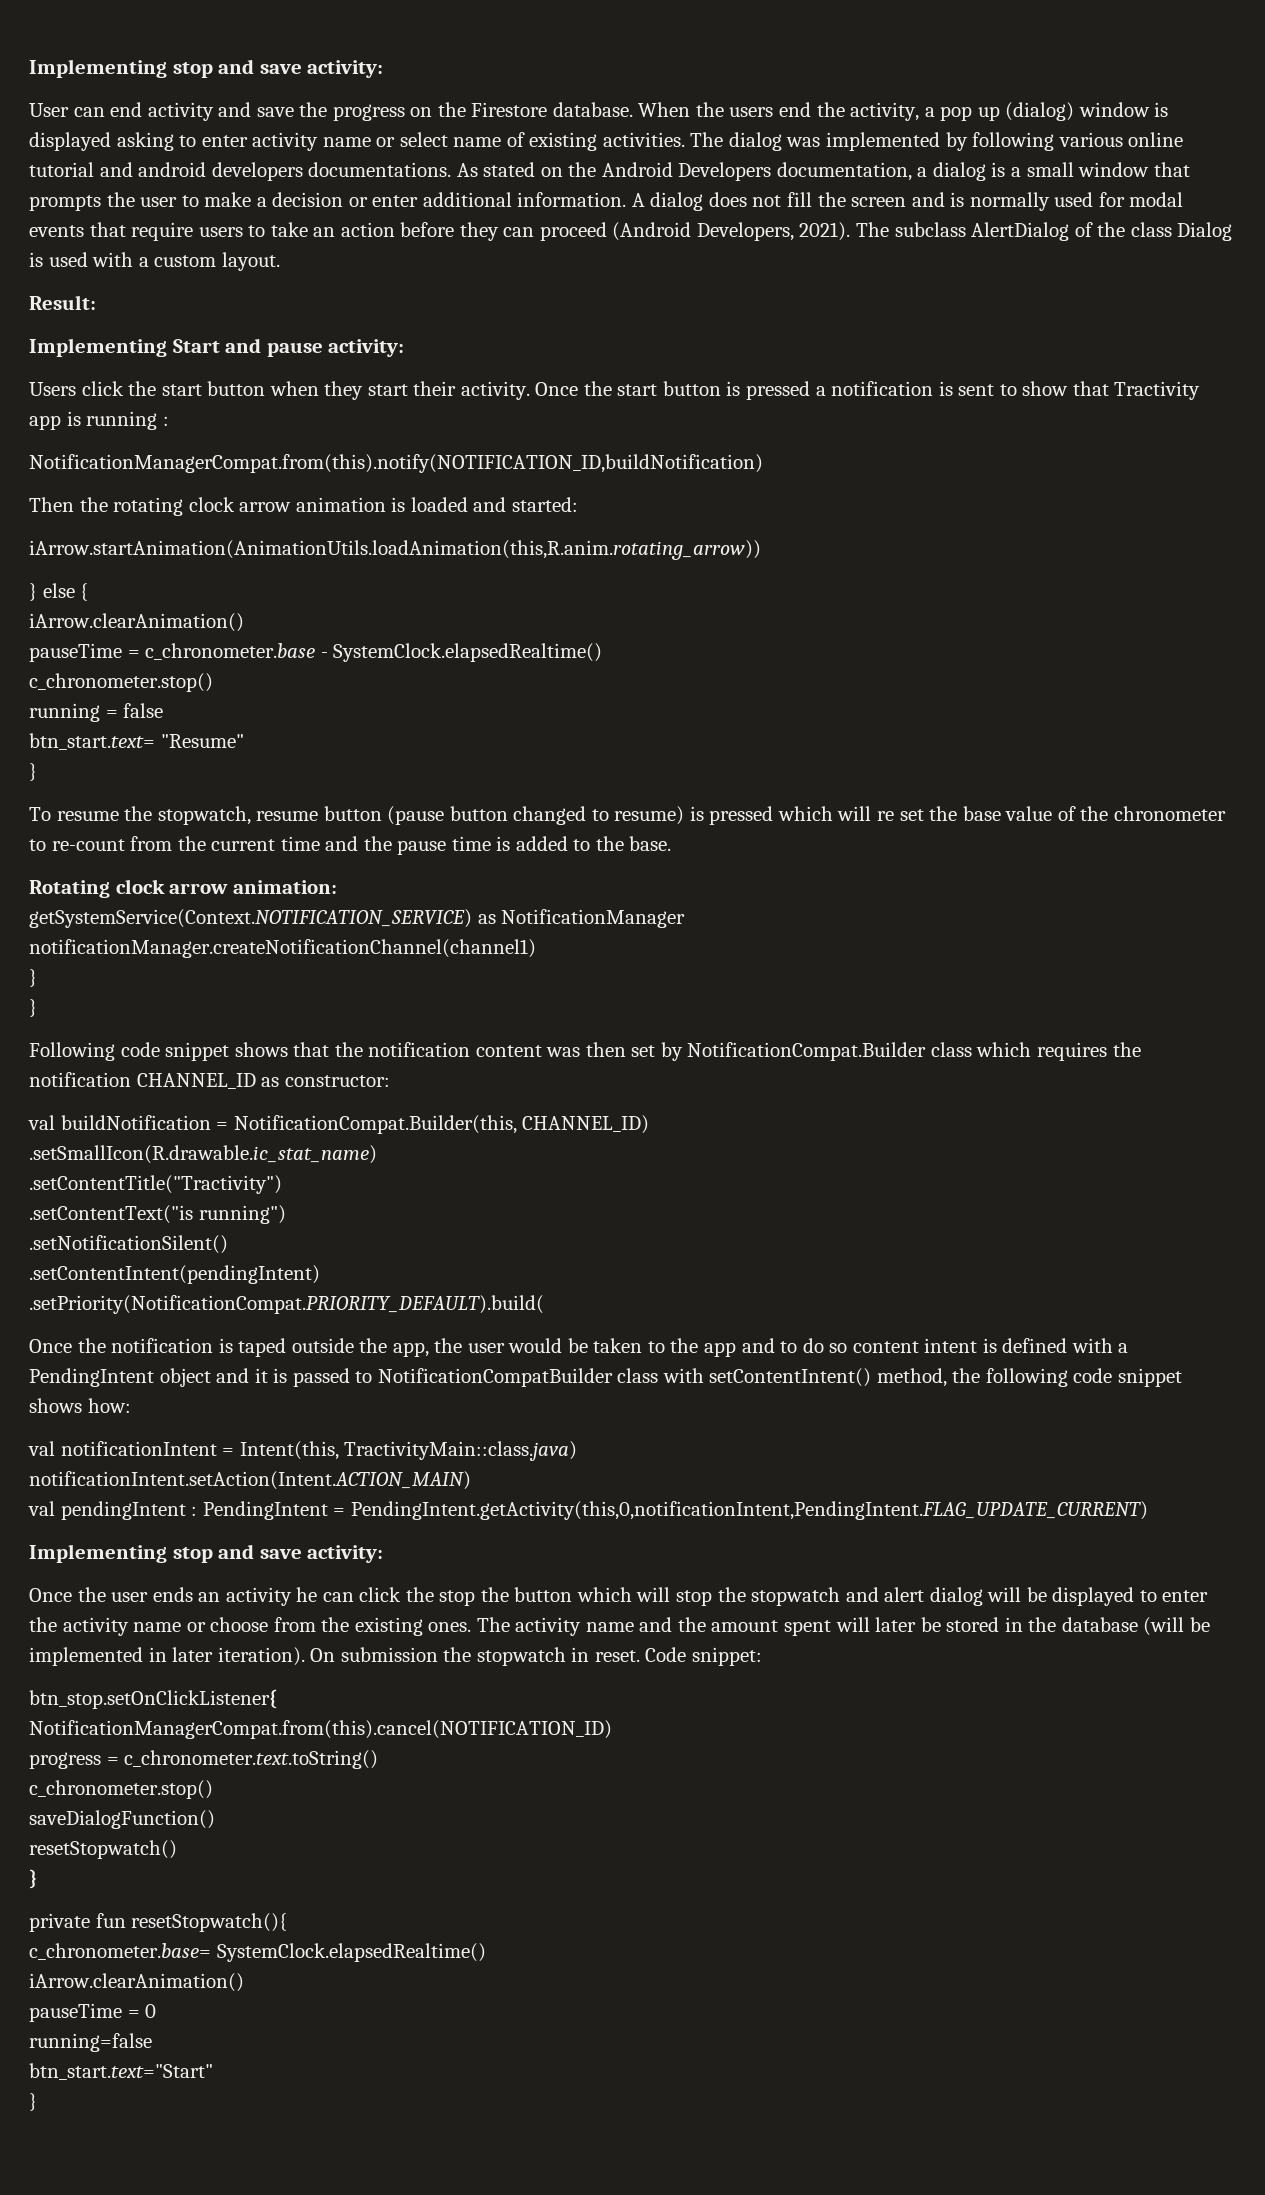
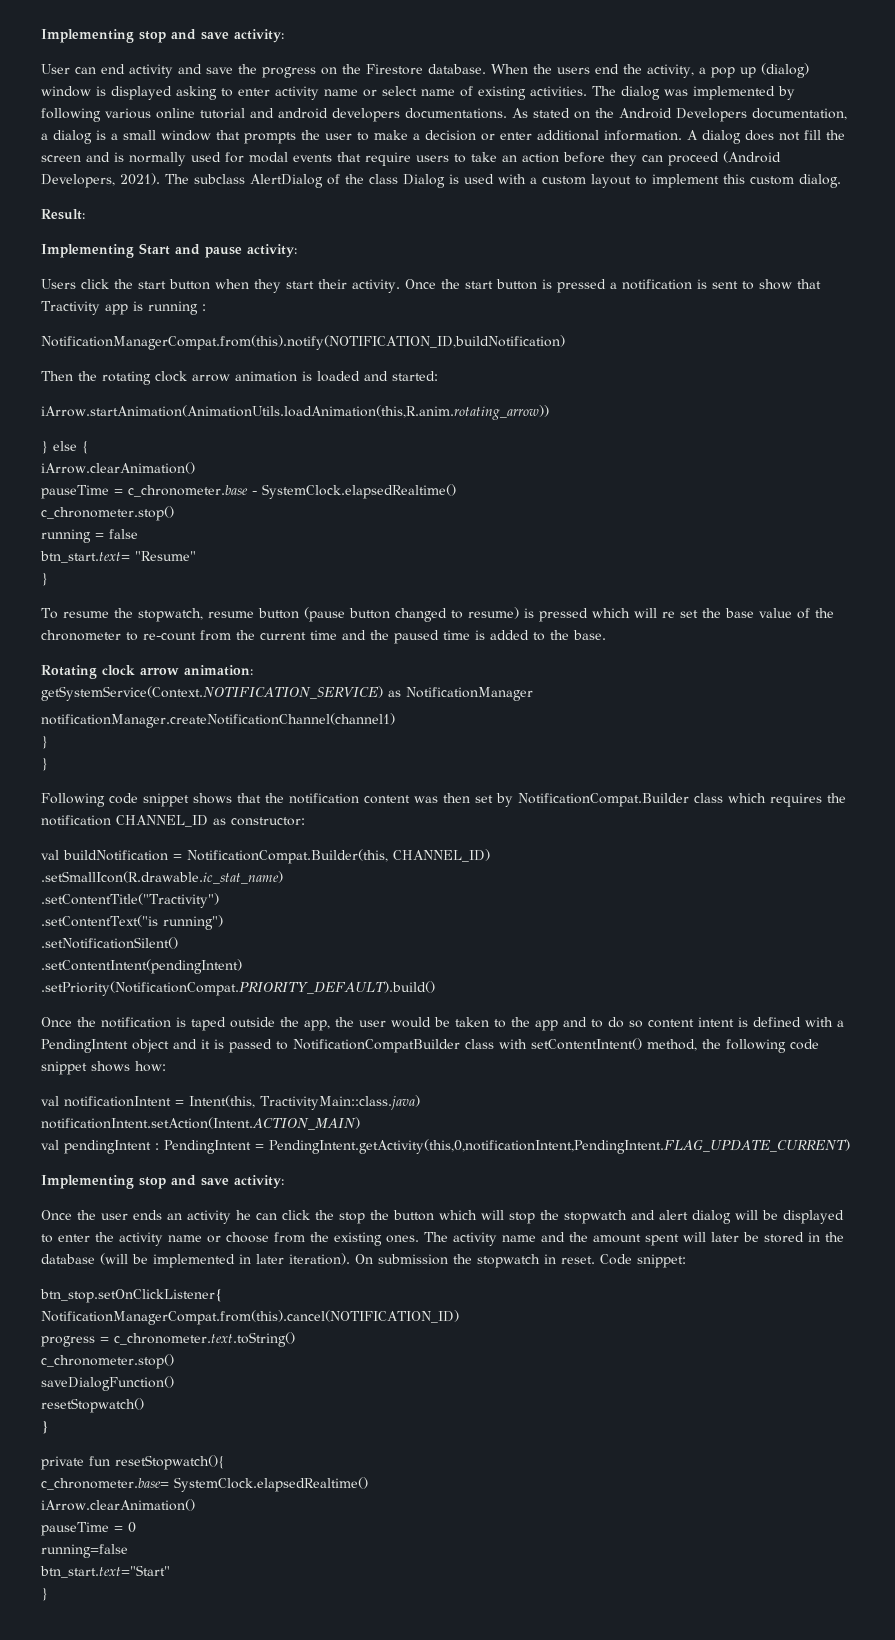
[221,252,280,271] layout. -> [591,174,841,188] layout to implement this custom dialog.
[397,840,447,855] pause -> [394,630,439,644] paused
[29,1295,544,1314] .setPriority(NotificationCompat.PRIORITY_DEFAULT).build( -> [41,981,435,996] .setPriority(NotificationCompat.PRIORITY_DEFAULT).build()

